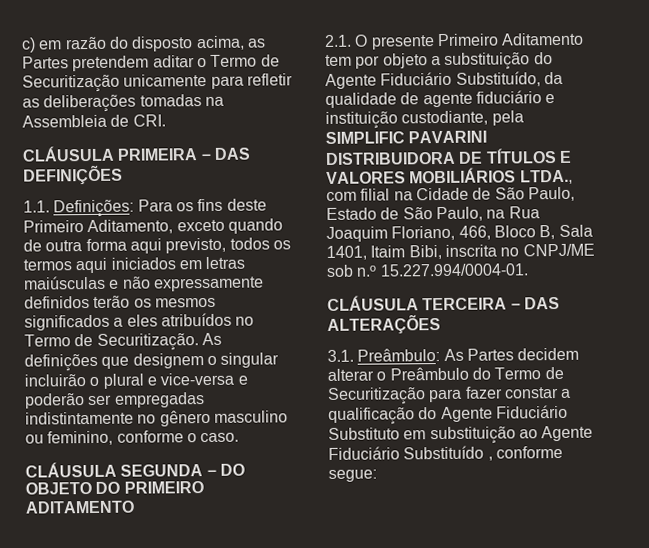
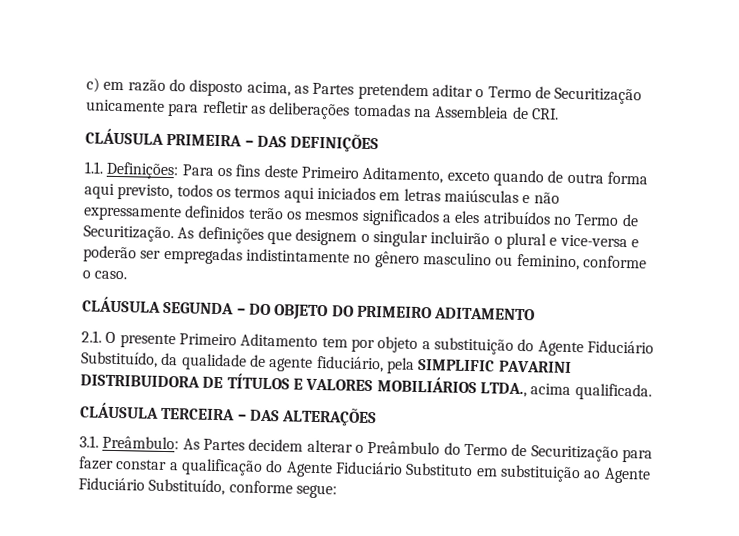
[475,90,556,104] [325,110,489,129] fiduciário e instituição custodiante, -> [315,355,384,373] fiduciário,
[326,186,575,202] [326,206,540,222] [326,224,593,242] [326,243,595,260] [326,263,529,277] com filial na Cidade de São Paulo, Estado de São Paulo, na Rua Joaquim Floriano, 466, Bloco B, Sala 1401, Itaim Bibi, inscrita no CNPJ/ME sob n.º 15.227.994/0004-01. -> [530,383,652,401] acima qualificada.
[403,445,493,461] Substituído , -> [148,478,226,496] Substituído,

